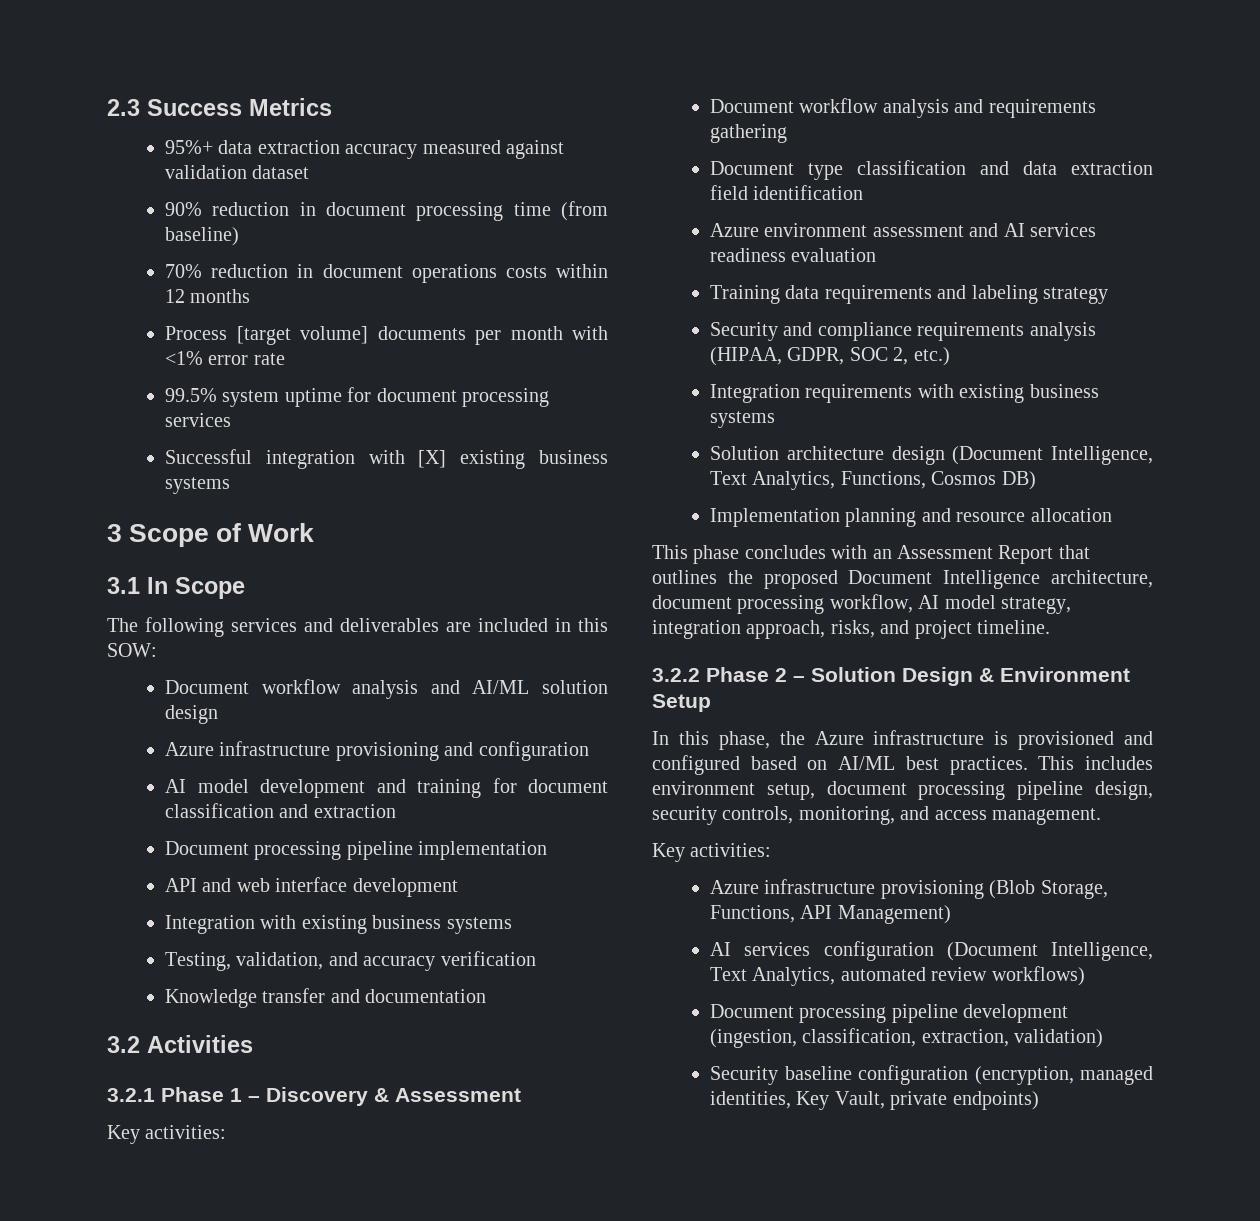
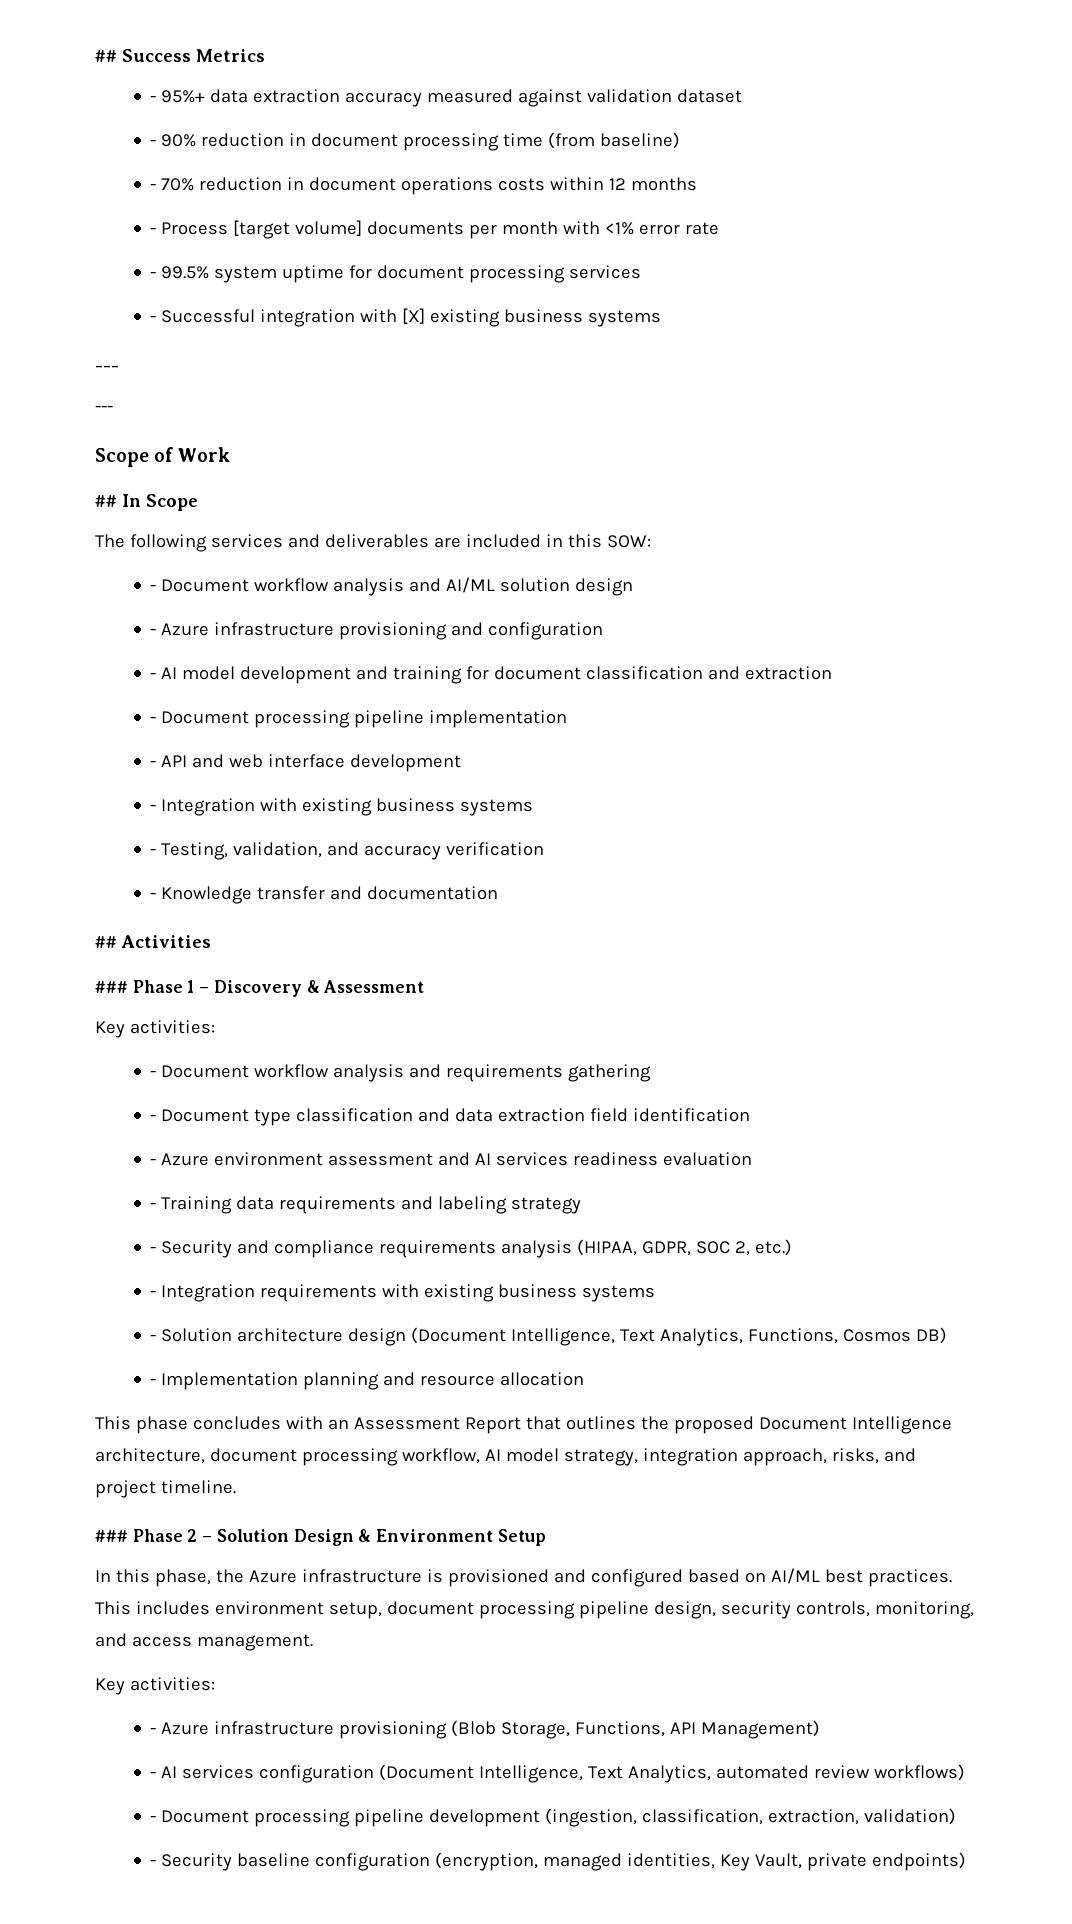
[107,99,140,116] 2.3 -> [95,50,117,62] ##
(332, 107) none -> [150,96,157,102] -
(310, 172) none -> [150,140,157,146] -
(240, 236) none -> [150,184,157,190] -
(251, 296) none -> [150,228,157,234] -
(285, 359) none -> [150,272,157,278] -
(232, 420) none -> [150,316,157,322] -
[107,524,122,542] 3 -> [95,365,119,372] [95,406,113,412] --- // --- //
[107,577,140,594] 3.1 -> [95,495,117,507] ##
(157, 650) none -> [150,585,157,591] -
(219, 714) none -> [150,629,157,635] -
(589, 751) none -> [150,673,157,679] -
(396, 811) none -> [150,717,157,723] -
(548, 850) none -> [150,761,157,767] -
(458, 887) none -> [150,805,157,811] -
(512, 925) none -> [150,849,157,855] -
(536, 958) none -> [150,893,157,899] -
[107,1036,140,1053] 3.2 -> [95,936,117,948] ##
[107,1088,155,1102] 3.2.1 -> [95,981,128,993] ###
(227, 1132) none -> [150,1071,157,1077] -
(788, 133) none -> [150,1115,157,1121] -
(864, 192) none -> [150,1159,157,1165] -
(877, 255) none -> [150,1203,157,1209] -
(1109, 295) none -> [150,1247,157,1253] -
(950, 356) none -> [150,1291,157,1297] -
(776, 419) none -> [150,1335,157,1341] -
(1036, 480) none -> [150,1379,157,1385] -
[652,668,700,682] 3.2.2 -> [95,1530,128,1542] ###
(772, 850) none -> [150,1728,157,1734] -
(951, 914) none -> [150,1772,157,1778] -
(1085, 976) none -> [150,1816,157,1822] -
(1104, 1038) none -> [150,1860,157,1866] -

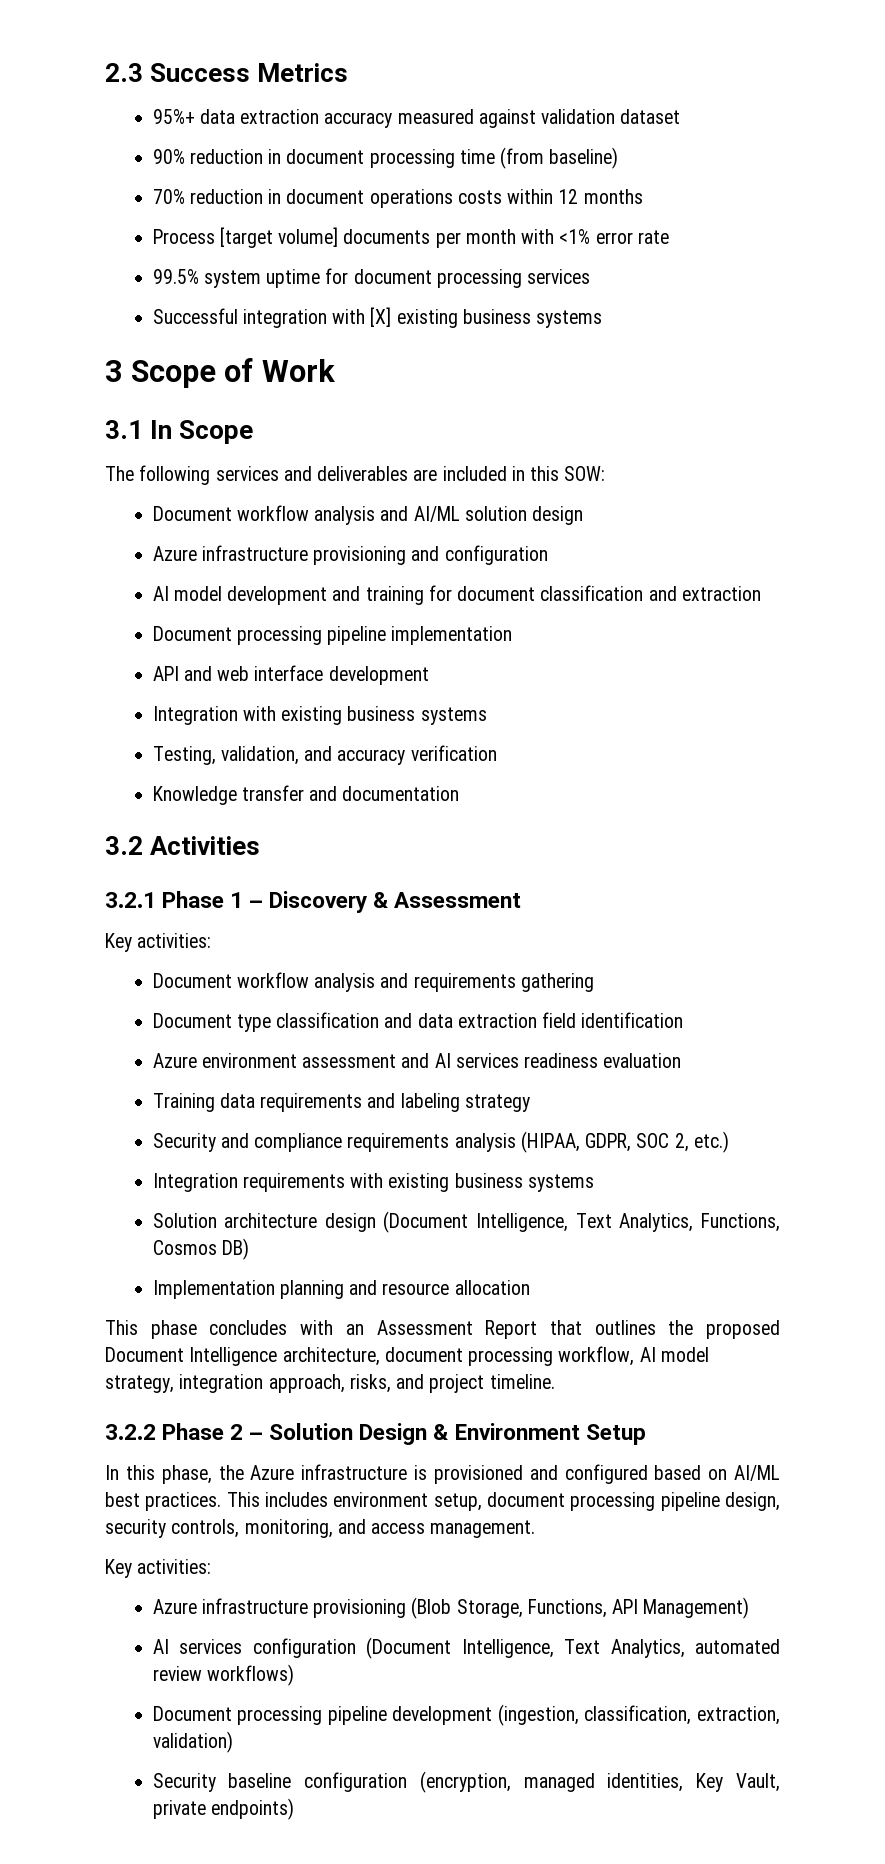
[95,50,117,62] ## -> [105,63,143,82] 2.3
[150,96,157,102] - -> (349, 72) none
[150,140,157,146] - -> (681, 116) none
[150,184,157,190] - -> (619, 158) none
[150,228,157,234] - -> (643, 196) none
[150,272,157,278] - -> (669, 237) none
[150,316,157,322] - -> (591, 276) none
[95,365,119,372] [95,406,113,412] --- // --- // -> [105,360,123,382] 3
[95,495,117,507] ## -> [105,420,143,439] 3.1
[150,585,157,591] - -> (606, 473) none
[150,629,157,635] - -> (584, 515) none
[150,673,157,679] - -> (548, 555) none
[150,717,157,723] - -> (761, 593) none
[150,761,157,767] - -> (513, 635) none
[150,805,157,811] - -> (429, 675) none
[150,849,157,855] - -> (487, 716) none
[150,893,157,899] - -> (497, 753) none
[95,936,117,948] ## -> [105,836,143,855] 3.2
[95,981,128,993] ### -> [105,892,156,908] 3.2.1
[150,1071,157,1077] - -> (212, 940) none
[150,1115,157,1121] - -> (594, 982) none
[150,1159,157,1165] - -> (684, 1020) none
[150,1203,157,1209] - -> (682, 1060) none
[150,1247,157,1253] - -> (530, 1103) none
[150,1291,157,1297] - -> (729, 1142) none
[150,1335,157,1341] - -> (594, 1183) none
[150,1379,157,1385] - -> (249, 1249) none
[95,1530,128,1542] ### -> [105,1424,156,1440] 3.2.2
[150,1728,157,1734] - -> (212, 1566) none
[150,1772,157,1778] - -> (750, 1608) none
[150,1816,157,1822] - -> (294, 1675) none
[150,1860,157,1866] - -> (233, 1742) none

